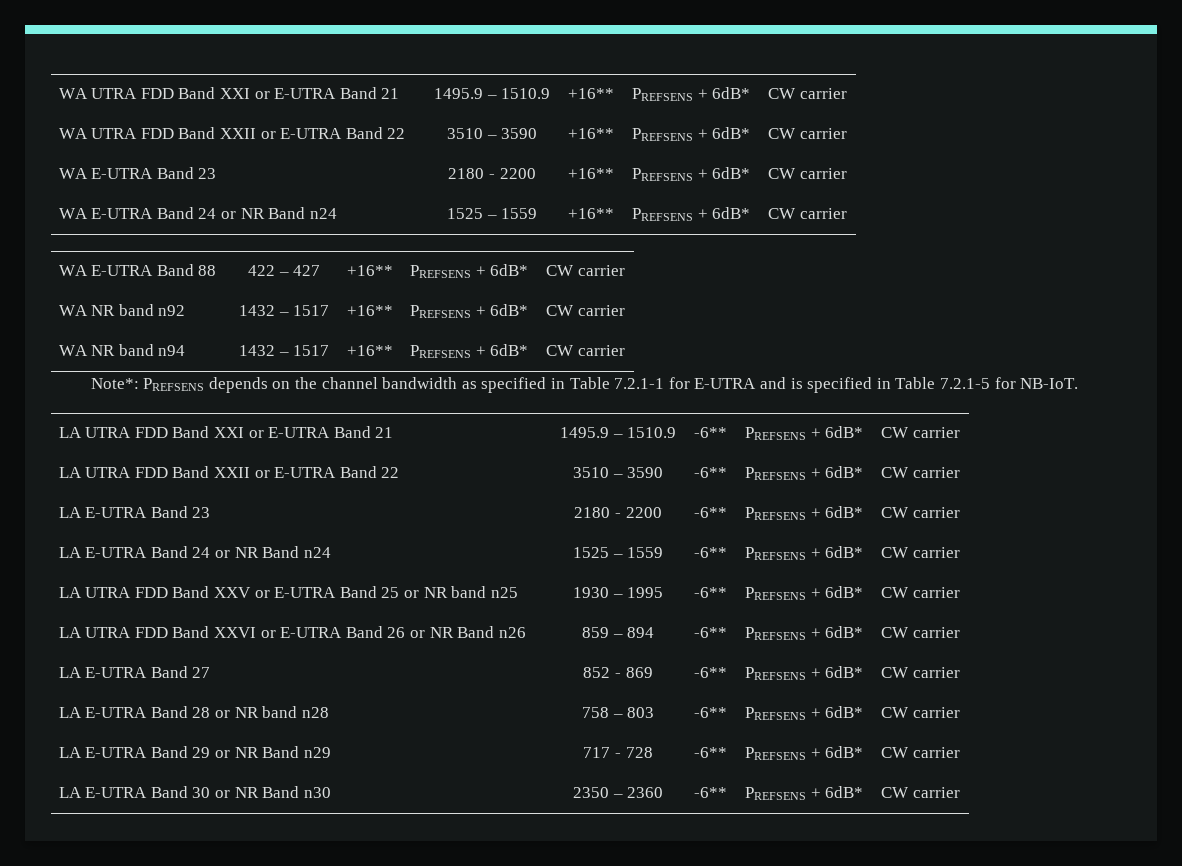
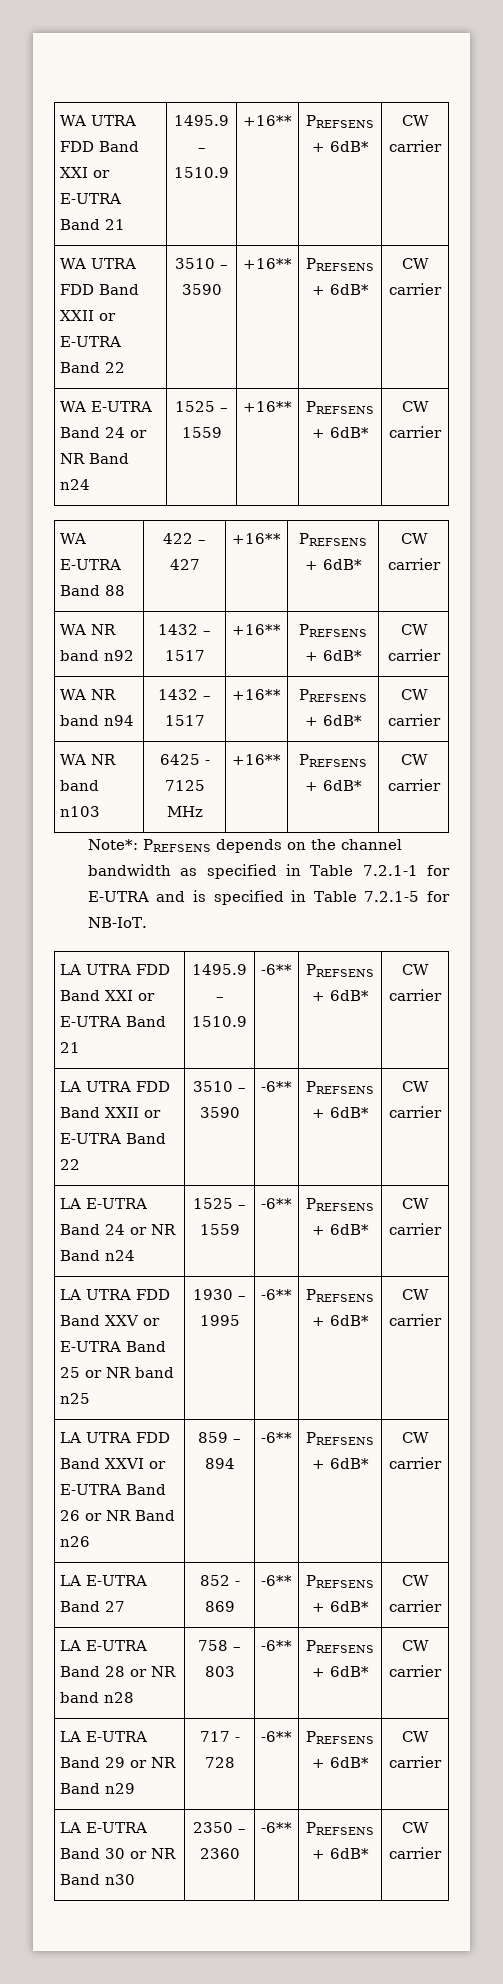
[58,167,217,179] [448,168,536,179] [568,168,614,179] [631,167,751,181] [768,168,847,179] // WA E-UTRA Band 23 | 2180 - 2200 | +16** | PREFSENS + 6dB* | CW carrier -> (442, 289) none
(625, 350) none -> [60,754,117,765] [60,780,100,791] [60,806,101,817] [159,754,210,765] [164,780,205,791] [166,806,203,817] [232,754,281,765] [299,754,367,767] [304,780,362,791] [400,754,428,765] [387,779,441,791] // WA NR band n103 | 6425 - 7125 MHz | +16** | PREFSENS + 6dB* | CW carrier
[58,506,211,518] [574,507,662,518] [694,507,727,518] [744,506,864,520] [881,507,960,518] // LA E-UTRA Band 23 | 2180 - 2200 | -6** | PREFSENS + 6dB* | CW carrier -> (442, 1112) none

